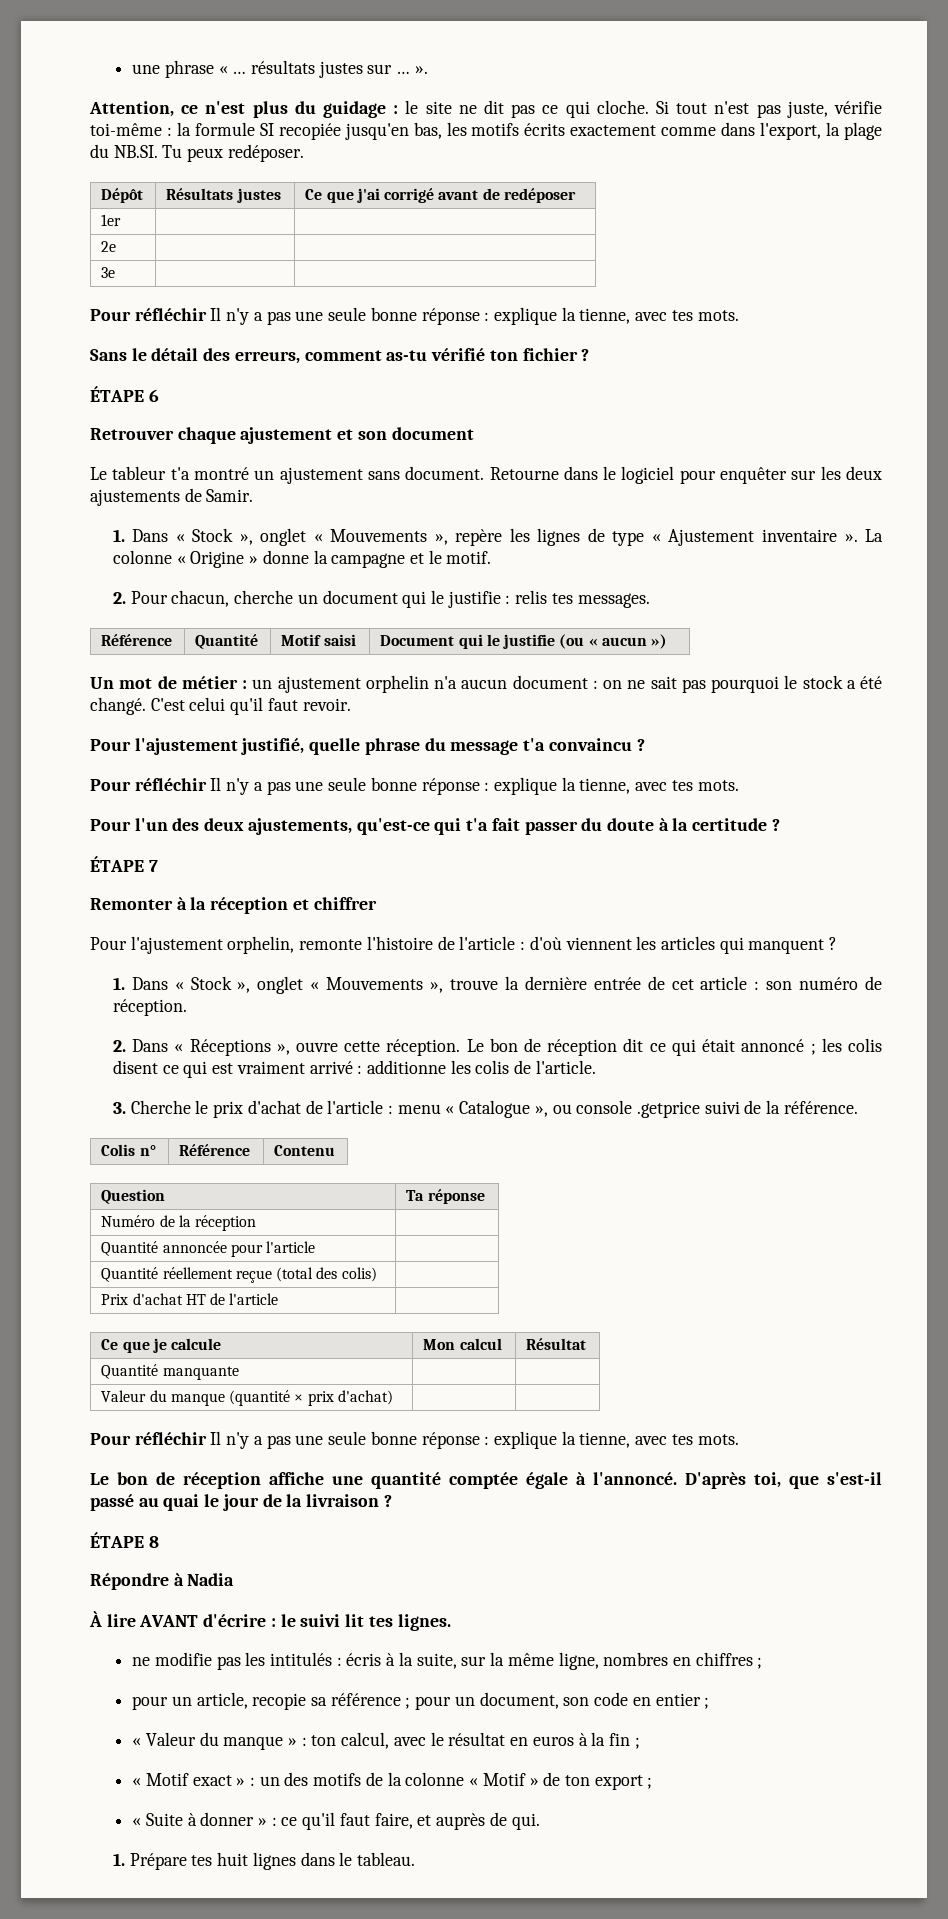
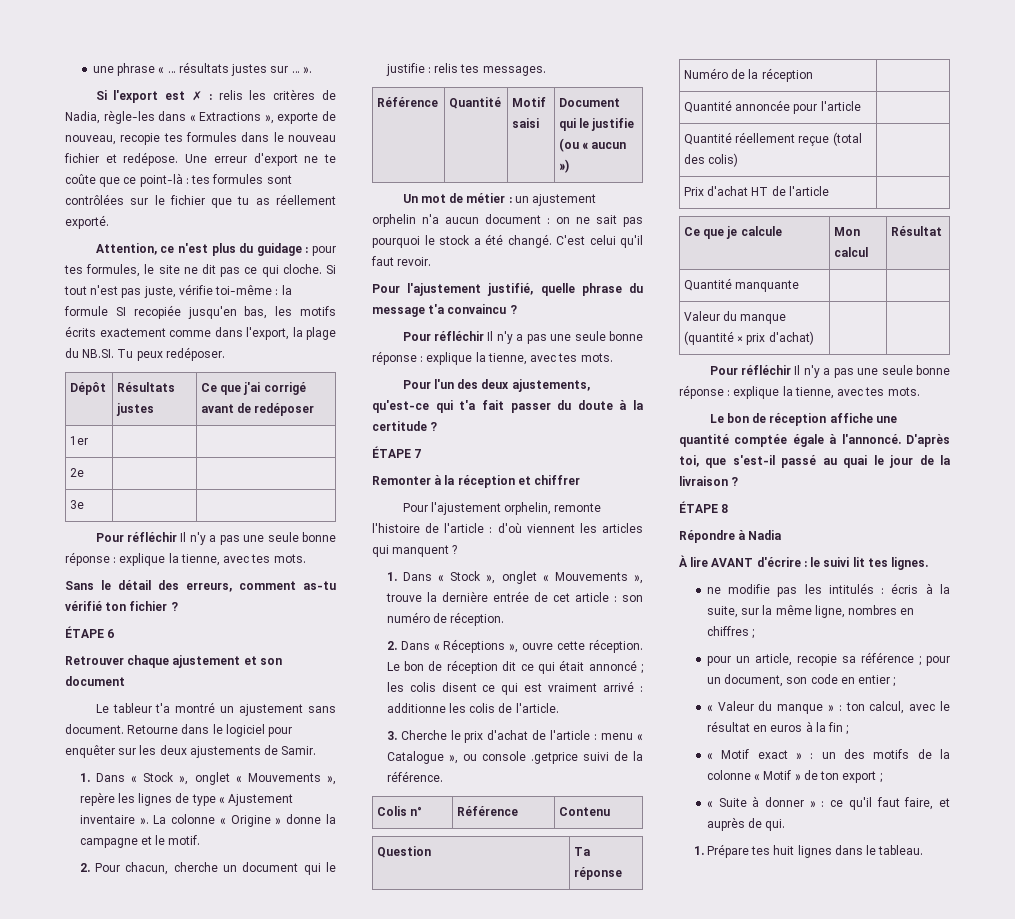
(428, 70) none -> [95,89,336,103] [65,110,337,124] [65,132,336,145] [64,152,336,166] [65,173,292,187] [65,194,336,208] [65,215,109,229] // Si l'export est ✗ : relis les critères de Nadia, règle-les dans « Extractions », exporte de nouveau, recopie tes formules dans le nouveau fichier et redépose. Une erreur d'export ne te coûte que ce point-là : tes formules sont contrôlées sur le fichier que tu as réellement exporté.
(399, 109) none -> [311,246,336,256] [64,264,141,277] pour tes formules,

